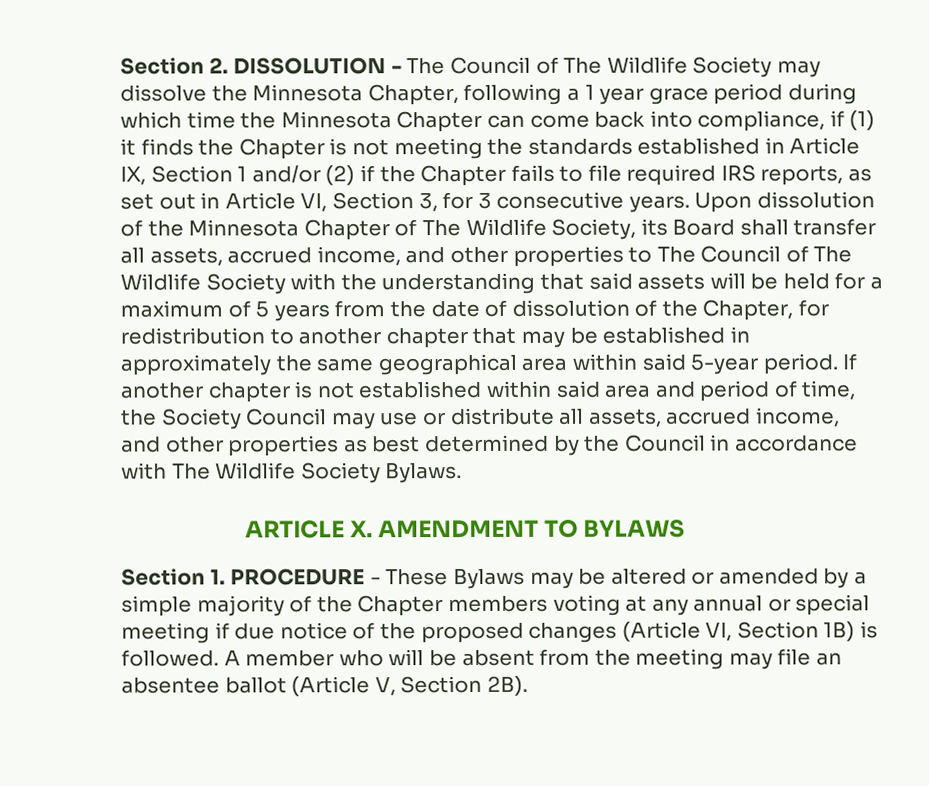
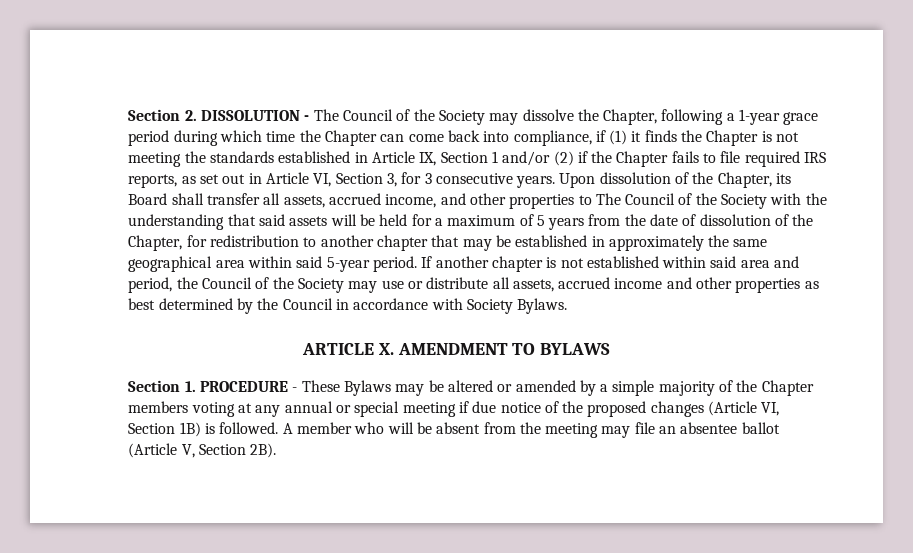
[563,56,688,74] The Wildlife -> [413,109,435,121] the
[252,84,364,102] Minnesota -> (599, 115) none
[584,84,645,105] 1 year -> [739,109,781,125] 1-year
[280,111,392,129] Minnesota -> (321, 136) none
[188,218,637,241] Minnesota Chapter of The Wildlife Society, -> [717,172,772,188] Chapter,
[813,246,853,263] [120,273,202,291] The Wildlife -> [695,193,717,205] the
[699,380,857,402] [121,408,328,430] period of time, the Society Council -> [128,277,344,293] period, the Council of the Society
[755,407,840,428] income, -> [614,278,663,289] income
[171,462,297,480] The Wildlife -> (463, 304) none

